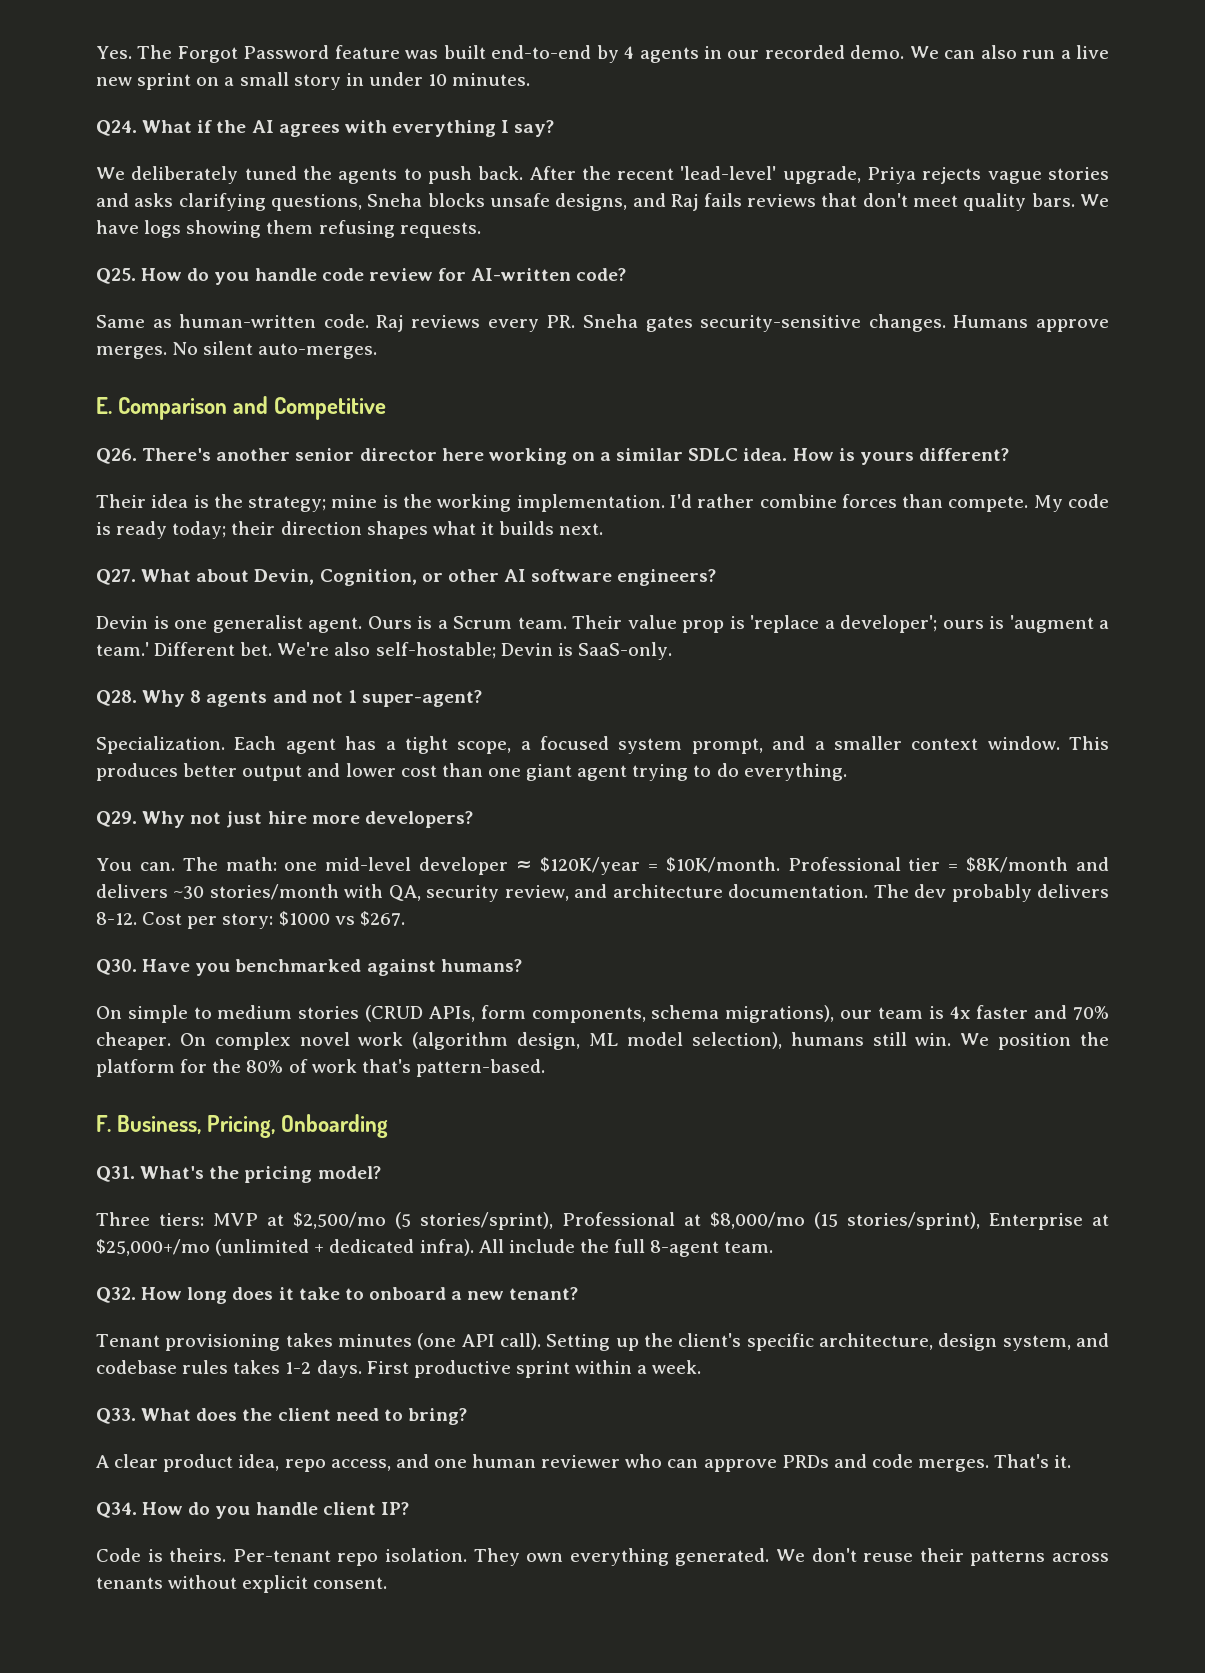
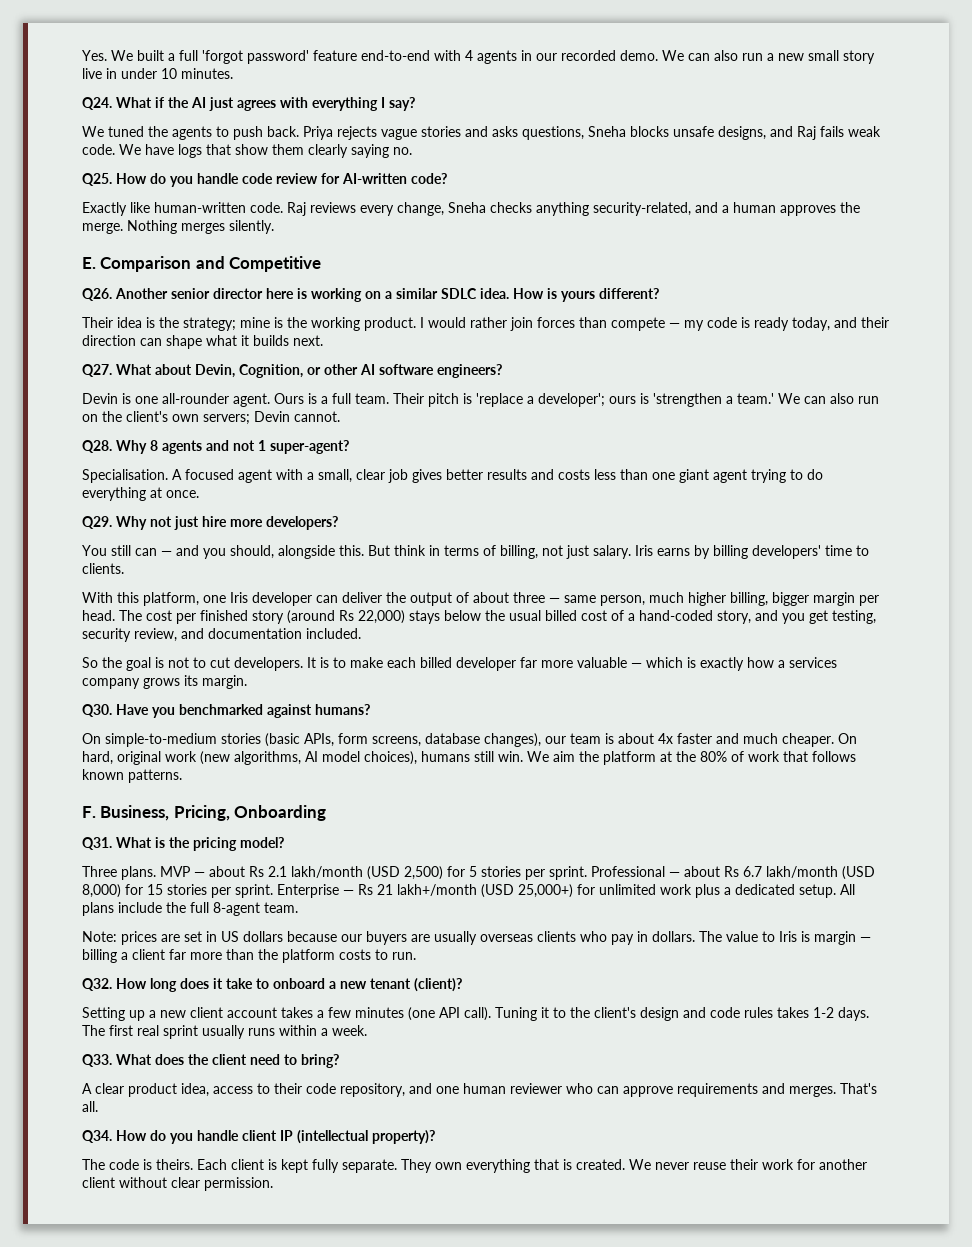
[137,45,619,63] The Forgot Password feature was built end-to-end by -> [111,50,461,64] We built a full 'forgot password' feature end-to-end with
[1076,45,1110,59] [96,73,235,90] live new sprint on a -> [778,53,804,61] new
(341, 82) none -> [82,68,102,79] live
(274, 126) none -> [209,97,234,111] just
[131,166,239,184] deliberately -> (104, 131) none
[529,166,861,184] After the recent 'lead-level' upgrade, -> (299, 131) none
[178,193,266,211] clarifying -> (518, 131) none
[746,193,1110,211] [96,220,481,238] reviews that don't meet quality bars. We have logs showing them refusing requests. -> [848,126,881,137] [82,144,412,158] weak code. We have logs that show them clearly saying no.
[96,315,172,328] Same as -> [82,202,150,216] Exactly like
[546,314,1110,332] [96,341,378,359] PR. Sneha gates security-sensitive changes. Humans approve merges. No silent auto-merges. -> [397,202,860,216] [82,220,274,234] change, Sneha checks anything security-related, and a human approves the merge. Nothing merges silently.
[142,448,291,461] There's another -> [115,288,168,299] Another
(484, 454) none -> [297,288,307,299] is
[516,494,1109,512] [96,521,428,539] implementation. I'd rather combine forces than compete. My code is ready today; their direction shapes -> [364,317,889,331] [82,335,202,349] product. I would rather join forces than compete — my code is ready today, and their direction can shape
[212,615,303,633] generalist -> [162,393,229,404] all-rounder
[453,616,512,629] Scrum -> [332,393,351,404] full
[627,615,724,633] value prop -> [428,393,459,407] pitch
[1009,615,1094,633] 'augment -> [653,393,722,407] 'strengthen
[154,642,673,660] Different bet. We're also self-hostable; Devin is SaaS-only. -> [778,393,879,404] [82,411,340,425] We can also run on the client's own servers; Devin cannot.
[96,736,1109,754] [96,763,437,781] Specialization. Each agent has a tight scope, a focused system prompt, and a smaller context window. This produces better output and lower cost -> [82,469,616,483] Specialisation. A focused agent with a small, clear job gives better results and costs less
[743,763,847,781] everything. -> [82,487,199,501] everything at once.
[139,857,1109,875] [96,884,1109,902] [96,911,405,929] can. The math: one mid-level developer ≈ $120K/year = $10K/month. Professional tier = $8K/month and delivers ~30 stories/month with QA, security review, and architecture documentation. The dev probably delivers 8-12. Cost per story: $1000 vs $267. -> [111,545,869,559] [82,563,124,574] [82,592,879,606] [82,610,876,624] [82,628,361,642] [82,657,837,671] [82,675,247,689] still can — and you should, alongside this. But think in terms of billing, not just salary. Iris earns by billing developers' time to clients. // With this platform, one Iris developer can deliver the output of about three — same person, much higher billing, bigger margin per head. The cost per finished story (around Rs 22,000) stays below the usual billed cost of a hand-coded story, and you get testing, security review, and documentation included. // So the goal is not to cut developers. It is to make each billed developer far more valuable — which is exactly how a services company grows its margin.
[127,1005,835,1023] simple to medium stories (CRUD APIs, form components, schema migrations), -> [105,733,541,747] simple-to-medium stories (basic APIs, form screens, database changes),
(944, 1012) none -> [618,733,654,744] about
[1073,1006,1110,1020] 70% -> [743,733,778,744] much
[214,1032,782,1050] complex novel work (algorithm design, ML model selection), -> [82,751,417,765] hard, original work (new algorithms, AI model choices),
[998,1032,1109,1050] [96,1059,208,1077] position the platform for -> [553,751,672,765] aim the platform at
[361,1059,545,1077] that's pattern-based. -> [783,751,856,762] [82,769,182,783] that follows known patterns.
[140,1166,205,1179] What's -> [116,837,165,848] What is
[159,1212,1109,1230] [96,1239,504,1256] tiers: MVP at $2,500/mo (5 stories/sprint), Professional at $8,000/mo (15 stories/sprint), Enterprise at $25,000+/mo (unlimited + dedicated infra). All -> [121,866,875,880] [82,884,855,898] [82,902,114,916] plans. MVP — about Rs 2.1 lakh/month (USD 2,500) for 5 stories per sprint. Professional — about Rs 6.7 lakh/month (USD 8,000) for 15 stories per sprint. Enterprise — Rs 21 lakh+/month (USD 25,000+) for unlimited work plus a dedicated setup. All plans
(774, 1247) none -> [82,931,871,945] [82,949,416,963] // Note: prices are set in US dollars because our buyers are usually overseas clients who pay in dollars. The value to Iris is margin — billing a client far more than the platform costs to run.
[509,1287,579,1300] [96,1333,1110,1351] [96,1360,570,1378] tenant? // Tenant provisioning takes minutes (one API call). Setting up the client's specific architecture, design system, and codebase rules takes 1-2 days. First productive sprint -> [370,978,462,992] [82,1007,869,1021] [82,1025,275,1039] tenant (client)? // Setting up a new client account takes a few minutes (one API call). Tuning it to the client's design and code rules takes 1-2 days. The first real sprint usually runs
[284,1459,391,1472] repo access, -> [213,1083,405,1097] access to their code repository,
[781,1454,913,1468] PRDs and code -> [677,1083,785,1097] requirements and
[1054,1455,1072,1468] it. -> [82,1101,98,1112] all.
[380,1502,409,1515] [96,1548,1109,1566] [96,1575,388,1593] IP? // Code is theirs. Per-tenant repo isolation. They own everything generated. We don't reuse their patterns across tenants without explicit consent. -> [280,1130,435,1144] [82,1159,867,1173] [82,1177,273,1191] IP (intellectual property)? // The code is theirs. Each client is kept fully separate. They own everything that is created. We never reuse their work for another client without clear permission.

